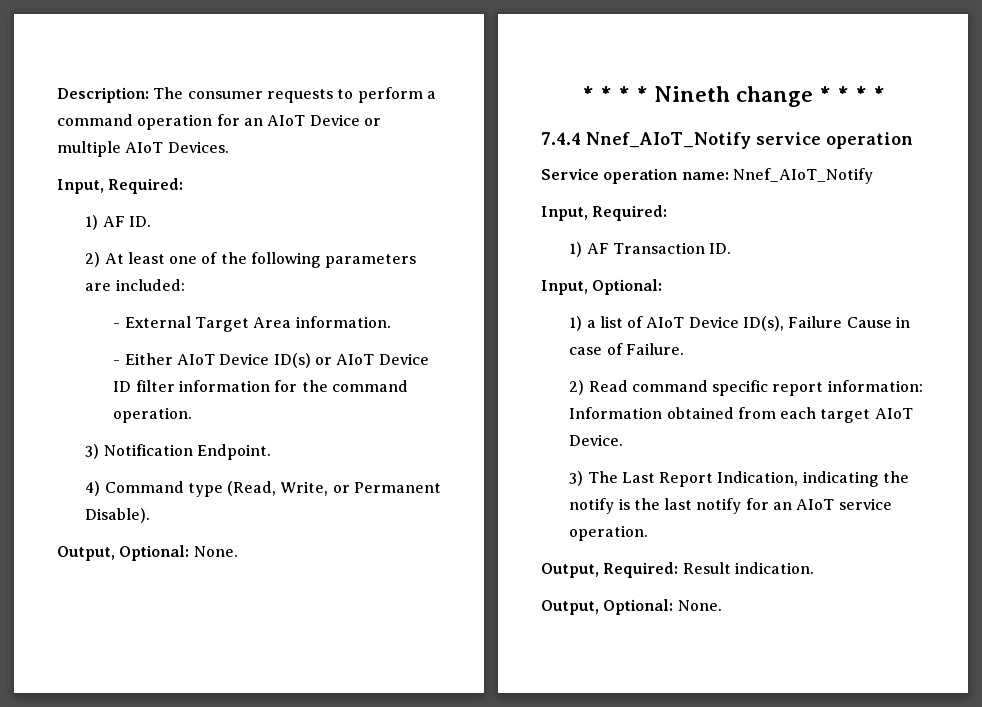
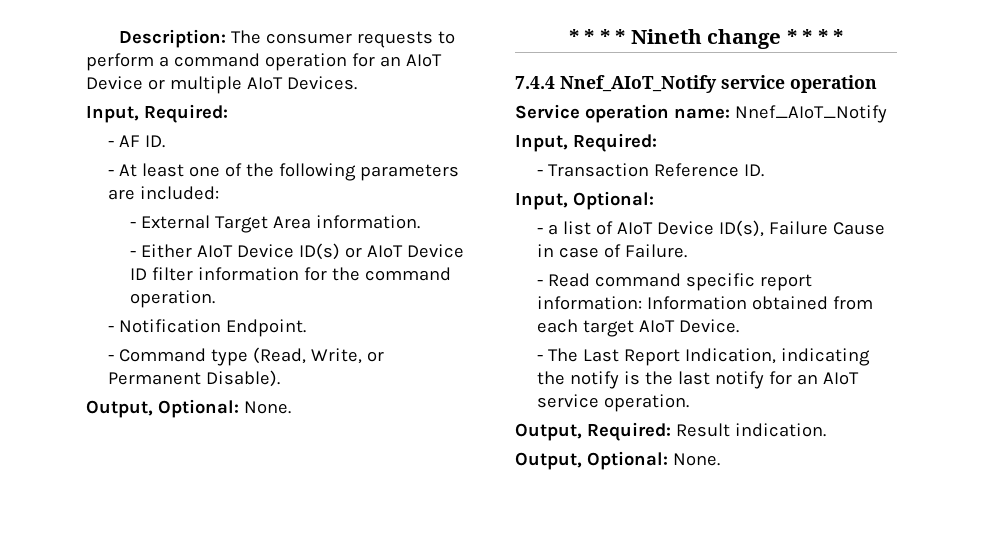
[85,215,99,230] 1) -> [107,141,114,147] -
[85,252,101,267] 2) -> [107,170,114,176] -
[85,444,100,459] 3) -> [107,326,114,332] -
[85,481,101,496] 4) -> [107,355,114,361] -
[569,242,705,257] 1) AF Transaction -> [536,163,739,177] - Transaction Reference
[569,316,583,331] 1) -> [536,228,543,234] -
[569,380,585,395] 2) -> [536,280,543,286] -
[569,471,584,486] 3) -> [536,355,543,361] -

